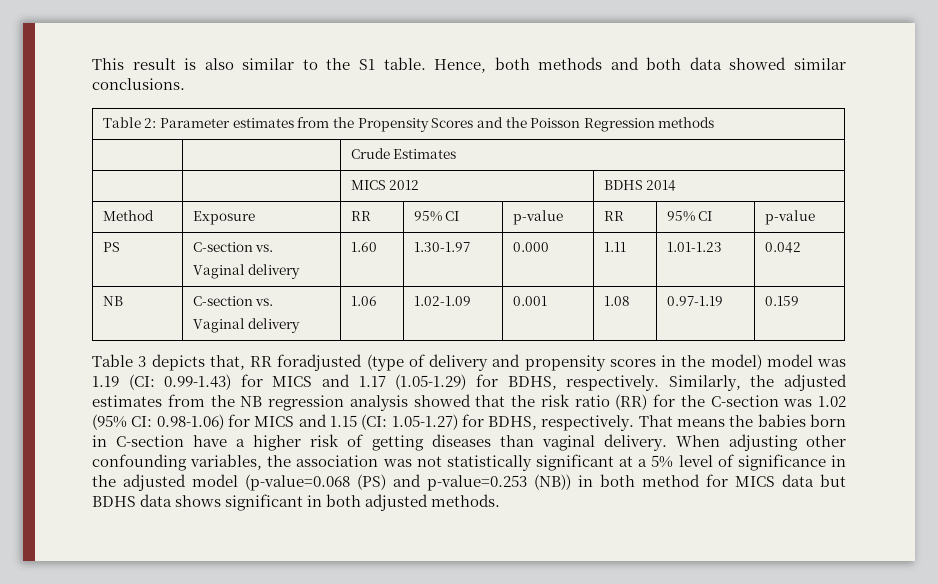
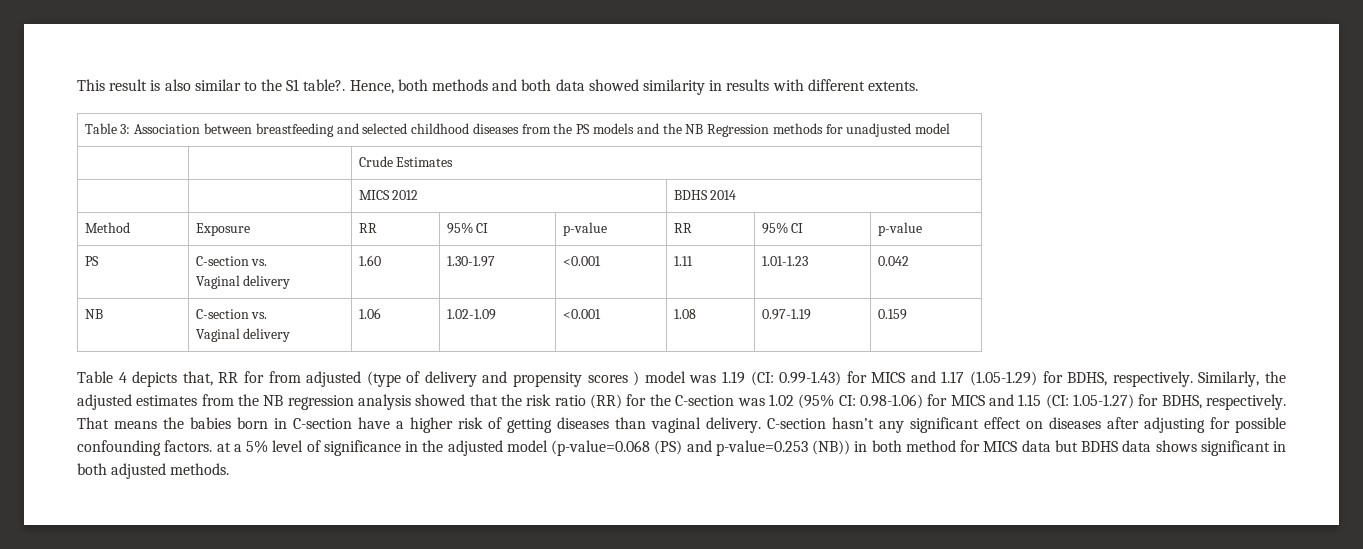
[383,57,426,70] table. -> [303,79,346,91] table?.
[794,58,846,70] [92,78,185,90] [102,117,474,132] similar conclusions. // Table 2: Parameter estimates from the Propensity Scores -> [642,79,918,95] [84,123,634,137] similarity in results with different extents. // Table 3: Association between breastfeeding and selected childhood diseases from the PS models
[530,118,581,128] Poisson -> [685,124,704,134] NB
(715, 122) none -> [825,123,951,137] for unadjusted model
[512,242,549,252] 0.000 -> [562,256,601,266] <0.001
[512,296,547,306] 0.001 -> [562,309,601,319] <0.001
[138,356,147,367] 3 -> [118,372,127,383] 4
[277,354,363,371] foradjusted -> [243,371,362,387] for from adjusted
[661,354,762,370] in the model) -> [633,371,640,386] )
[675,434,846,451] [92,454,615,471] When adjusting other confounding variables, the association was not statistically significant -> [767,417,1286,433] [77,440,213,456] C-section hasn’t any significant effect on diseases after adjusting for possible confounding factors.

